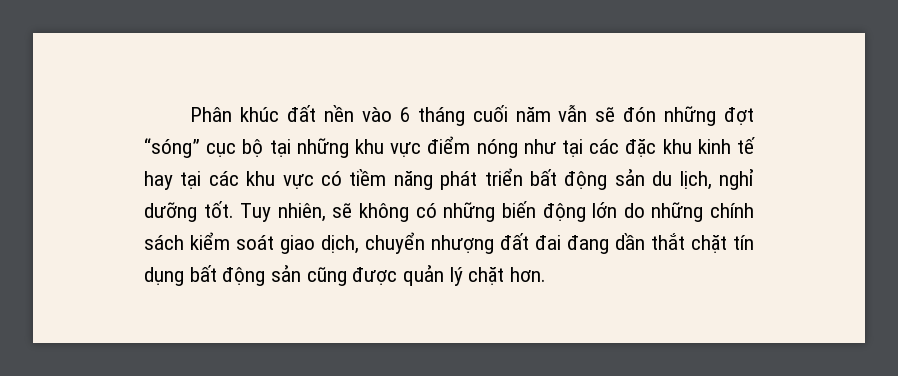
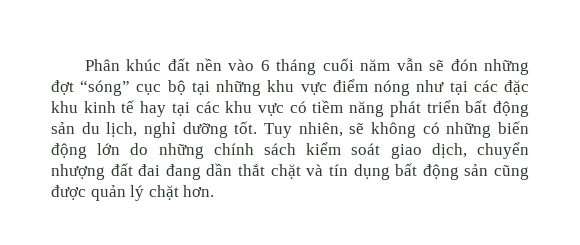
(727, 244) none -> [306,164,324,176] và

